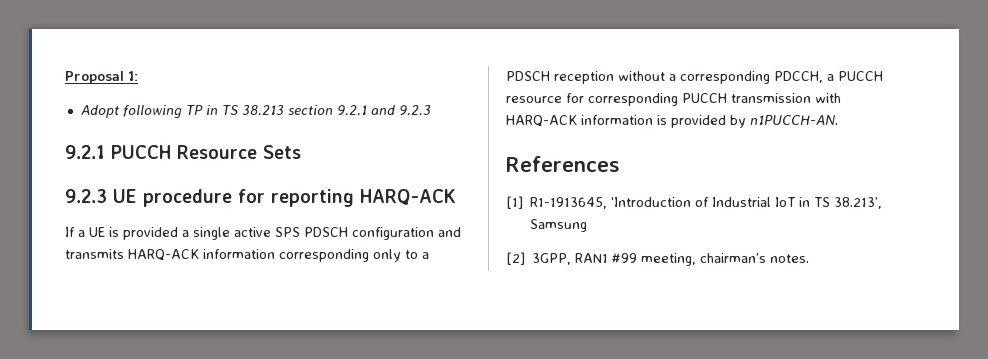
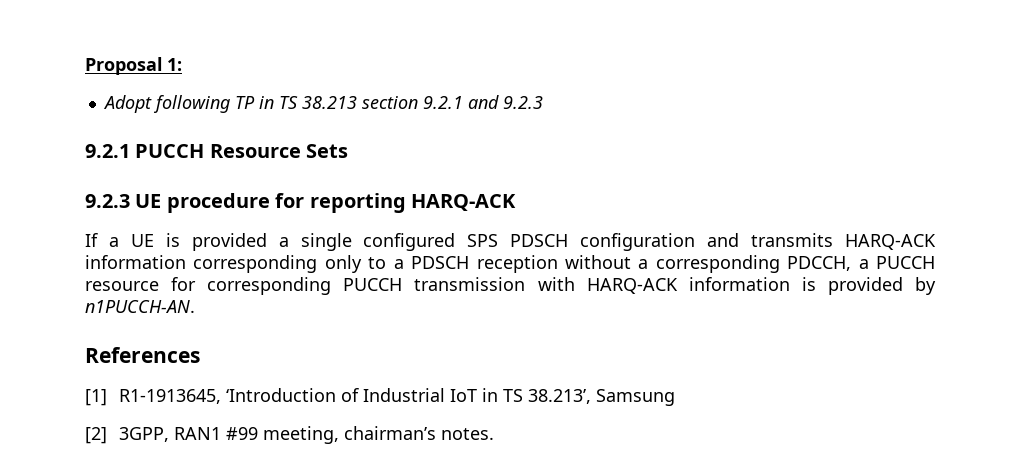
[234,227,271,237] active -> [363,233,456,251] configured

